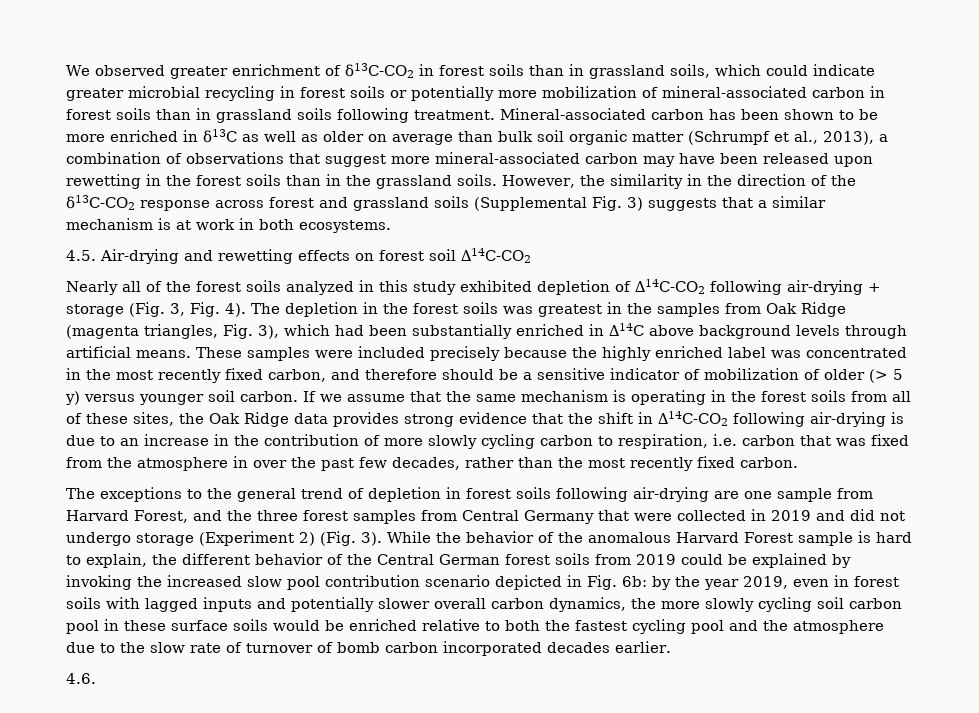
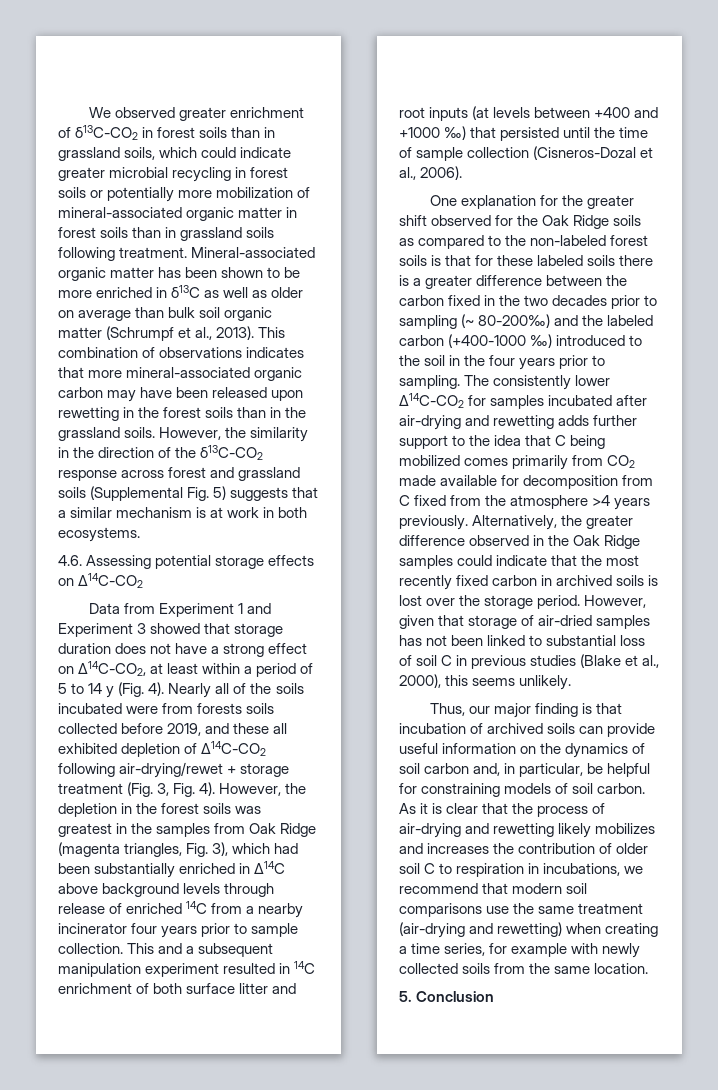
[812,87,865,98] carbon -> [186,207,283,221] organic matter
[651,109,704,120] carbon -> [58,267,155,281] organic matter
[823,131,888,145] 2013), a -> [216,326,286,340] 2013). This
[289,153,386,167] that suggest -> [246,347,305,358] [58,367,84,378] indicates that
(580, 158) none -> [254,367,303,381] organic
[627,197,643,211] 3) -> [213,486,227,500] 5)
[66,248,531,264] [66,280,456,295] 4.5. Air-drying and rewetting effects on forest soil ∆14C-CO2 // Nearly all of the forest soils analyzed in this study -> [58,555,315,569] [58,573,144,588] [88,603,272,617] [58,623,284,637] [58,643,308,657] [58,661,314,677] [58,682,304,698] [58,703,275,714] [58,723,288,736] 4.6. Assessing potential storage effects on ∆14C-CO2 // Data from Experiment 1 and Experiment 3 showed that storage duration does not have a strong effect on ∆14C-CO2, at least within a period of 5 to 14 y (Fig. 4). Nearly all of the soils incubated were from forests soils collected before 2019, and these all
[787,280,863,295] air-drying -> [119,762,224,778] air-drying/rewet
(124, 310) none -> [58,783,123,794] treatment
[251,303,280,314] The -> [219,783,307,796] However, the
[66,346,907,361] [66,368,903,383] [65,390,911,405] [66,411,904,427] [66,434,909,449] [66,456,798,471] [66,487,873,502] [66,509,905,524] [66,531,912,546] [66,553,851,568] [66,575,899,590] [66,597,902,612] [66,619,884,634] [66,641,671,656] [66,673,96,684] artificial means. These samples were included precisely because the highly enriched label was concentrated in the most recently fixed carbon, and therefore should be a sensitive indicator of mobilization of older (> 5 y) versus younger soil carbon. If we assume that the same mechanism is operating in the forest soils from all of these sites, the Oak Ridge data provides strong evidence that the shift in ∆14C-CO2 following air-drying is due to an increase in the contribution of more slowly cycling carbon to respiration, i.e. carbon that was fixed from the atmosphere in over the past few decades, rather than the most recently fixed carbon. // The exceptions to the general trend of depletion in forest soils following air-drying are one sample from Harvard Forest, and the three forest samples from Central Germany that were collected in 2019 and did not undergo storage (Experiment 2) (Fig. 3). While the behavior of the anomalous Harvard Forest sample is hard to explain, the different behavior of the Central German forest soils from 2019 could be explained by invoking the increased slow pool contribution scenario depicted in Fig. 6b: by the year 2019, even in forest soils with lagged inputs and potentially slower overall carbon dynamics, the more slowly cycling soil carbon pool in these surface soils would be enriched relative to both the fastest cycling pool and the atmosphere due to the slow rate of turnover of bomb carbon incorporated decades earlier. // 4.6. -> [58,901,304,918] [58,923,299,938] [58,943,274,957] [58,961,316,977] [58,983,297,994] [399,106,659,121] [399,126,649,141] [399,146,654,161] [399,166,463,180] [429,195,635,209] [399,215,642,229] [399,235,649,249] [399,255,654,266] [399,275,628,289] [399,295,658,309] [399,314,654,329] [399,334,643,348] [399,355,606,370] [399,375,611,390] [399,393,648,409] [399,415,638,430] [399,435,606,449] [399,455,636,470] [399,475,654,489] [399,495,651,510] [399,515,634,530] [399,535,641,549] [399,555,640,569] [399,575,659,590] [399,595,647,609] [399,615,651,629] [399,635,646,646] [399,654,660,669] [399,674,572,690] [429,703,623,718] [399,723,656,737] [399,743,646,758] [399,763,651,777] [399,783,646,797] [399,803,606,817] [399,823,656,838] [399,843,649,854] [399,863,644,877] [399,883,588,894] [399,903,644,917] [399,922,659,938] [399,943,641,958] [399,963,649,974] [399,991,495,1002] release of enriched 14C from a nearby incinerator four years prior to sample collection. This and a subsequent manipulation experiment resulted in 14C enrichment of both surface litter and root inputs (at levels between +400 and +1000 ‰) that persisted until the time of sample collection (Cisneros-Dozal et al., 2006). // One explanation for the greater shift observed for the Oak Ridge soils as compared to the non-labeled forest soils is that for these labeled soils there is a greater difference between the carbon fixed in the two decades prior to sampling (~ 80-200‰) and the labeled carbon (+400-1000 ‰) introduced to the soil in the four years prior to sampling. The consistently lower ∆14C-CO2 for samples incubated after air-drying and rewetting adds further support to the idea that C being mobilized comes primarily from CO2 made available for decomposition from C fixed from the atmosphere >4 years previously. Alternatively, the greater difference observed in the Oak Ridge samples could indicate that the most recently fixed carbon in archived soils is lost over the storage period. However, given that storage of air-dried samples has not been linked to substantial loss of soil C in previous studies (Blake et al., 2000), this seems unlikely. // Thus, our major finding is that incubation of archived soils can provide useful information on the dynamics of soil carbon and, in particular, be helpful for constraining models of soil carbon. As it is clear that the process of air-drying and rewetting likely mobilizes and increases the contribution of older soil C to respiration in incubations, we recommend that modern soil comparisons use the same treatment (air-drying and rewetting) when creating a time series, for example with newly collected soils from the same location. // 5. Conclusion

